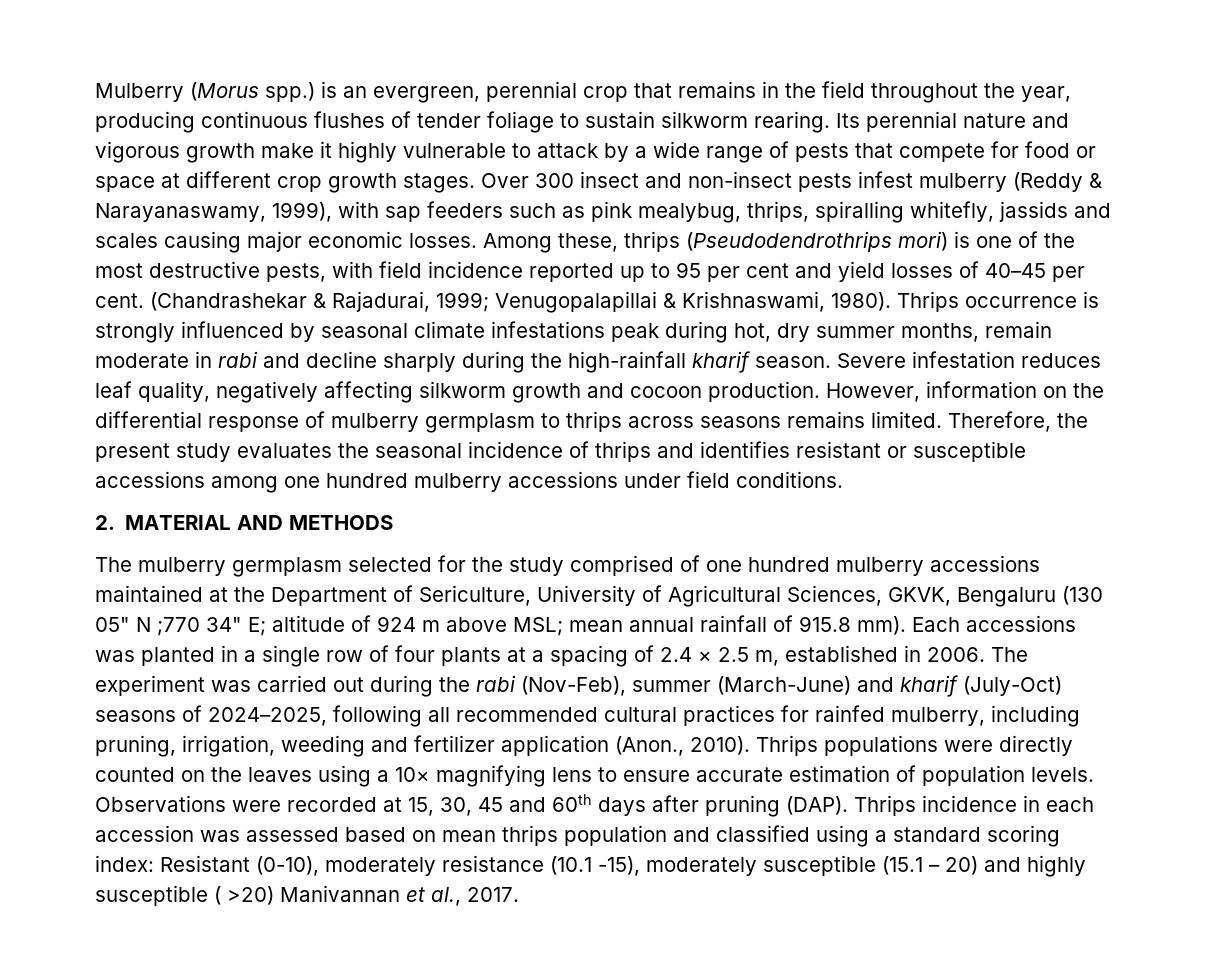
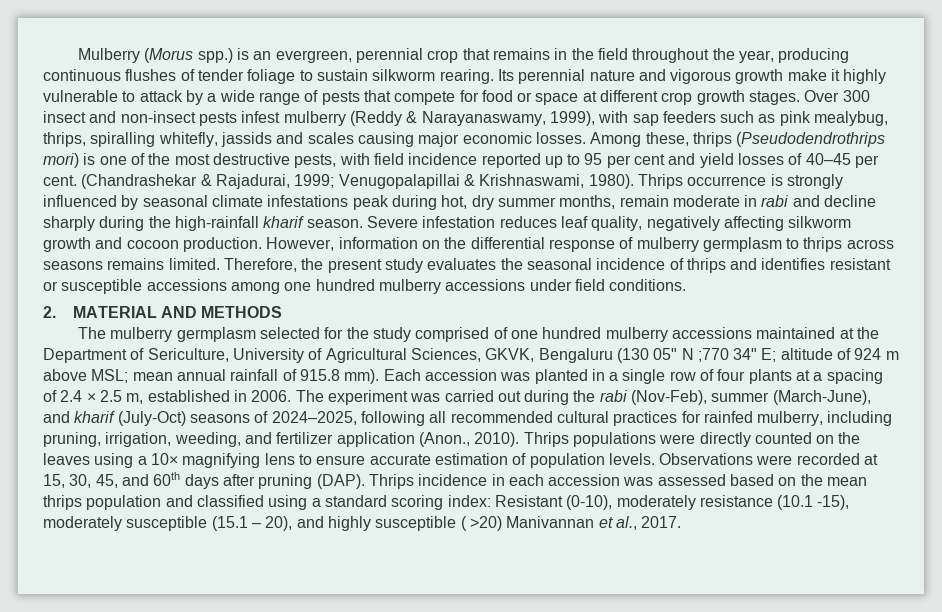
[966,615,1076,632] accessions -> [424,369,497,381] accession
[717,676,851,695] (March-June) -> [772,390,871,405] (March-June),
[281,735,365,757] weeding -> [174,432,241,447] weeding,
[478,797,503,812] 45 -> [95,474,118,488] 45,
(436, 836) none -> [800,474,823,486] the
[945,856,978,875] 20) -> [265,516,293,531] 20),

